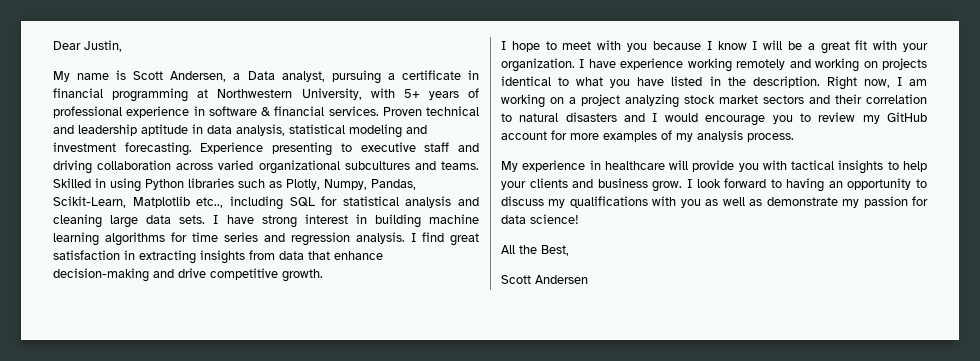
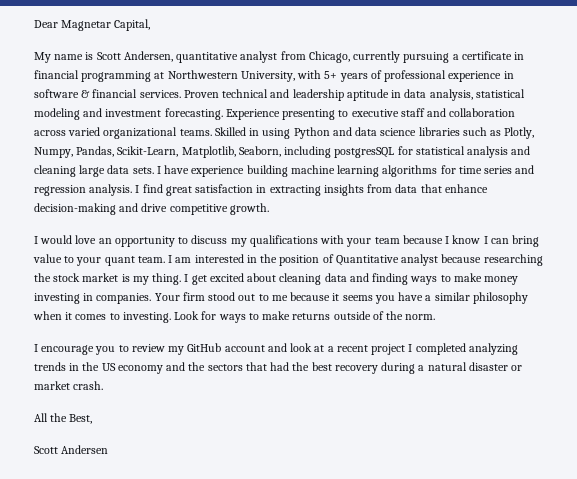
[84,40,122,52] Justin, -> [61,19,151,31] Magnetar Capital,
[233,71,325,82] a Data analyst, -> [176,51,401,63] quantitative analyst from Chicago, currently
[53,160,92,174] driving -> (447, 112) none
[344,161,436,170] subcultures and -> (178, 133) none
(184, 184) none -> [332,127,417,136] and data science
[132,196,315,210] Matplotlib etc.., including SQL -> [181,146,395,158] Matplotlib, Seaborn, including postgresSQL
[261,214,367,228] strong interest in -> [191,166,245,177] experience
[511,40,928,54] [501,58,927,72] [501,76,927,90] [501,94,927,108] [501,112,698,122] hope to meet with you because I know I will be a great fit with your organization. I have experience working remotely and working on projects identical to what you have listed in the description. Right now, I am working on a project analyzing stock market sectors and their correlation to natural disasters and I would -> [40,235,540,247] [33,254,543,266] [34,273,519,285] [34,292,528,304] [33,311,436,323] [34,344,38,352] would love an opportunity to discuss my qualifications with your team because I know I can bring value to your quant team. I am interested in the position of Quantitative analyst because researching the stock market is my thing. I get excited about cleaning data and finding ways to make money investing in companies. Your firm stood out to me because it seems you have a similar philosophy when it comes to investing. Look for ways to make returns outside of the norm. // I
[551,130,794,142] [501,160,927,174] [501,178,927,192] [501,196,928,208] [501,214,579,224] for more examples of my analysis process. // My experience in healthcare will provide you with tactical insights to help your clients and business grow. I look forward to having an opportunity to discuss my qualifications with you as well as demonstrate my passion for data science! -> [267,343,518,355] [34,362,523,374] [34,381,104,390] and look at a recent project I completed analyzing trends in the US economy and the sectors that had the best recovery during a natural disaster or market crash.

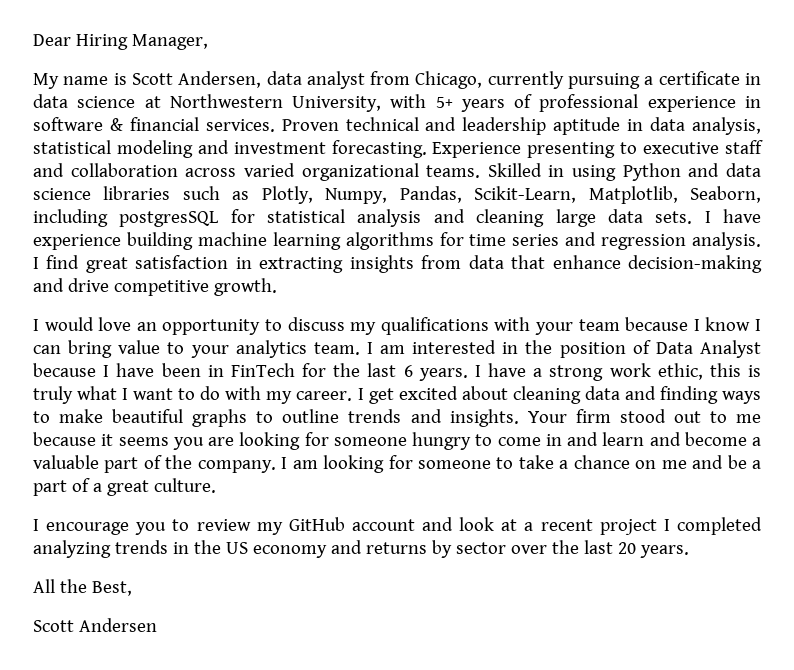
[61,19,151,31] Magnetar Capital, -> [75,34,208,50] Hiring Manager,
[176,52,239,63] quantitative -> [266,71,302,85] data
[34,70,152,82] financial programming -> [33,94,136,108] data science
[104,256,135,266] quant -> [235,340,307,358] analytics
[335,254,543,266] [34,273,182,285] Quantitative analyst because researching the stock market is my thing. -> [655,340,761,358] [33,363,761,381] [33,386,353,404] Data Analyst because I have been in FinTech for the last 6 years. I have a strong work ethic, this is truly what I want to do with my career.
[484,276,519,285] [34,293,152,304] money investing in companies. -> [112,409,519,427] beautiful graphs to outline trends and insights.
[398,292,528,304] [33,311,436,323] have a similar philosophy when it comes to investing. Look for ways to make returns outside of the norm. -> [208,432,761,450] [33,455,762,473] [33,478,216,496] are looking for someone hungry to come in and learn and become a valuable part of the company. I am looking for someone to take a chance on me and be a part of a great culture.
[188,362,523,374] [34,381,104,390] the sectors that had the best recovery during a natural disaster or market crash. -> [365,540,689,558] returns by sector over the last 20 years.

